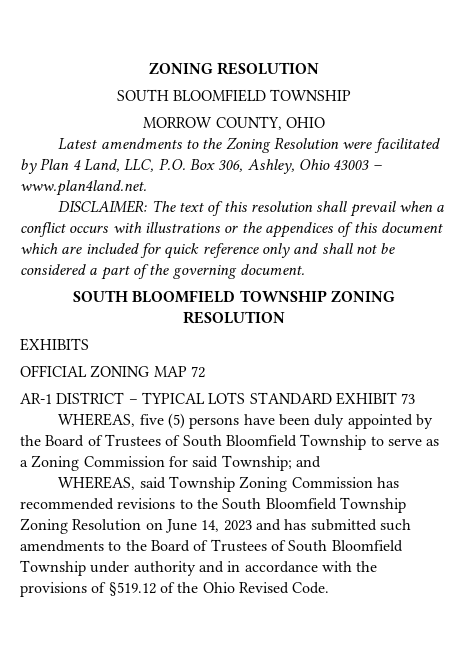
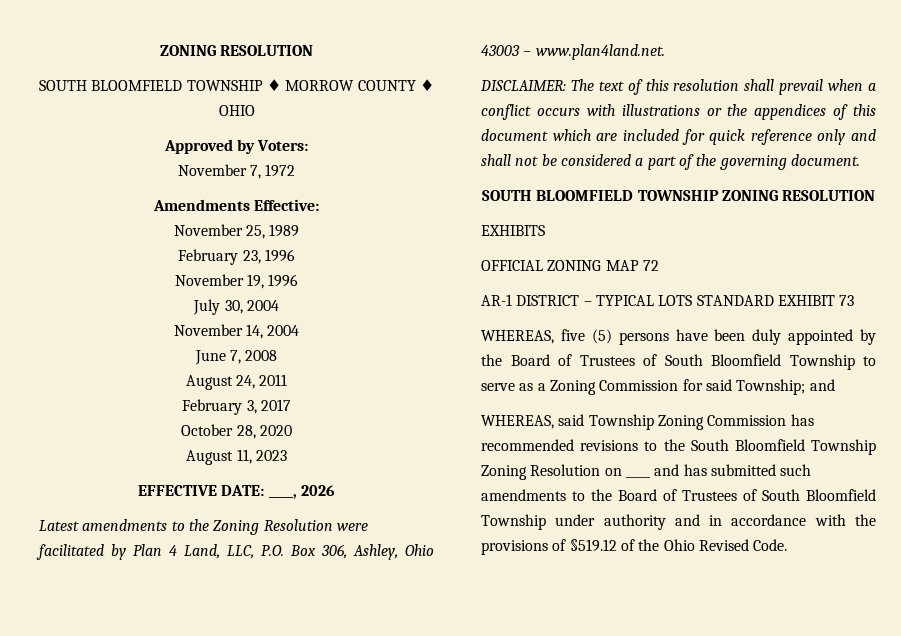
[143,116,325,130] // MORROW COUNTY, OHIO -> [267,79,434,91] [218,105,255,116] [163,139,309,154] [177,164,296,179] [152,199,320,211] [173,224,300,239] [178,249,295,265] [174,274,299,289] [193,299,279,315] [173,324,300,339] [194,350,278,365] [185,374,288,390] [182,399,291,415] [181,424,292,439] [186,449,287,465] [138,485,335,499] ♦ MORROW COUNTY ♦ OHIO // Approved by Voters: // November 7, 1972 // Amendments Effective: // November 25, 1989 // February 23, 1996 // November 19, 1996 // July 30, 2004 // November 14, 2004 // June 7, 2008 // August 24, 2011 // February 3, 2017 // October 28, 2020 // August 11, 2023 // EFFECTIVE DATE: ____, 2026
[164,519,252,533] June 14, 2023 -> [625,476,650,478] ____

